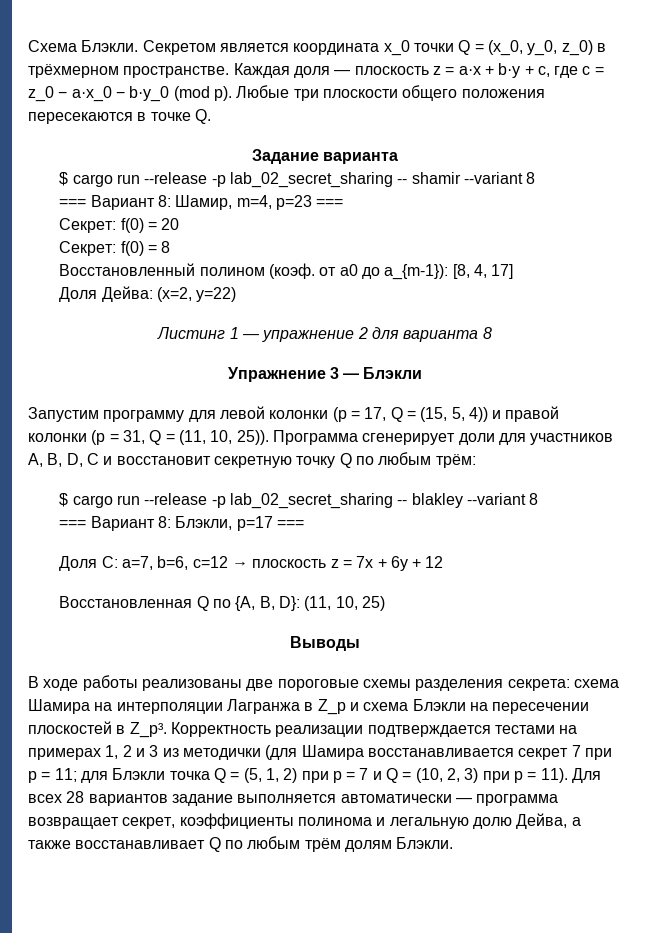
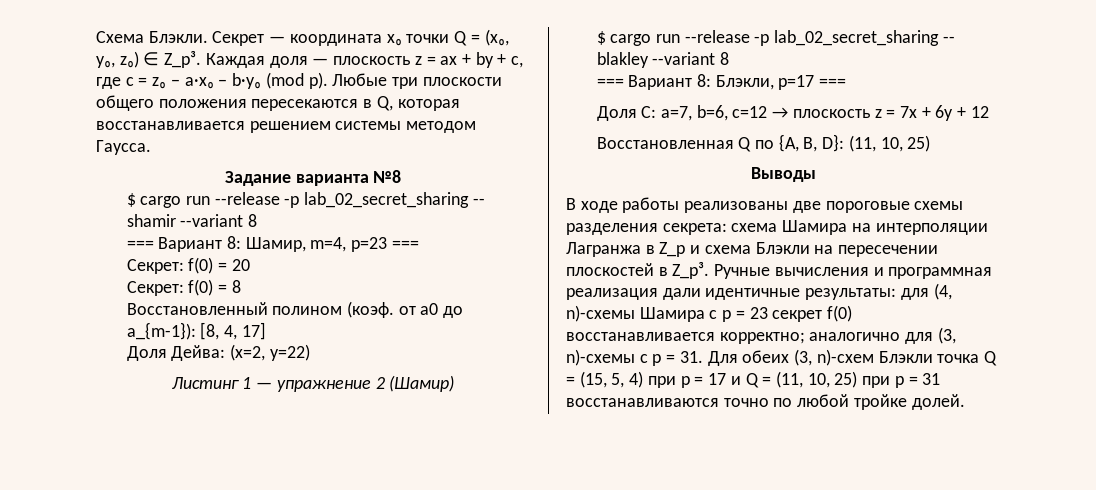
[142,40,606,56] [28,64,230,78] Секретом является координата x_0 точки Q = (x_0, y_0, z_0) в трёхмерном пространстве. -> [212,29,509,46] [96,50,202,68] Секрет — координата x₀ точки Q = (x₀, y₀, z₀) ∈ Z_p³.
[458,63,521,78] a·x + b·y -> [440,52,494,68] ax + by
[28,86,170,102] z_0 − a·x_0 − b·y_0 -> [152,73,262,89] z₀ − a·x₀ − b·y₀
[150,109,211,124] точке Q. -> [376,96,460,111] [96,121,477,133] [96,140,151,155] Q, которая восстанавливается решением системы методом Гаусса.
(399, 158) none -> [373,170,402,183] №8
[371,327,492,342] [227,367,423,382] [28,406,560,422] [28,430,614,445] [28,452,476,468] для варианта 8 // Упражнение 3 — Блэкли // Запустим программу для левой колонки (p = 17, Q = (15, 5, 4)) и правой колонки (p = 31, Q = (11, 10, 25)). Программа сгенерирует доли для участников A, B, D, C и восстановит секретную точку Q по любым трём: -> [389,375,455,392] (Шамир)
[170,722,578,737] [28,745,612,760] [28,768,108,783] Корректность реализации подтверждается тестами на примерах 1, 2 и 3 из методички (для Шамира восстанавливается секрет 7 при p = 11; для -> [714,264,993,279] [566,283,952,300] [566,305,853,322] [566,327,956,344] [566,349,874,366] Ручные вычисления и программная реализация дали идентичные результаты: для (4, n)-схемы Шамира с p = 23 секрет f(0) восстанавливается корректно; аналогично для (3, n)-схемы с p = 31. Для обеих (3, n)-схем
[243,768,369,783] (5, 1, 2) при p = 7 -> [579,371,727,388] (15, 5, 4) при p = 17
[415,768,601,783] [28,791,559,806] [28,813,581,829] [28,836,454,852] (10, 2, 3) при p = 11). Для всех 28 вариантов задание выполняется автоматически — программа возвращает секрет, коэффициенты полинома и легальную долю Дейва, а также восстанавливает Q по любым трём долям Блэкли. -> [775,371,941,388] [566,394,965,410] (11, 10, 25) при p = 31 восстанавливаются точно по любой тройке долей.

